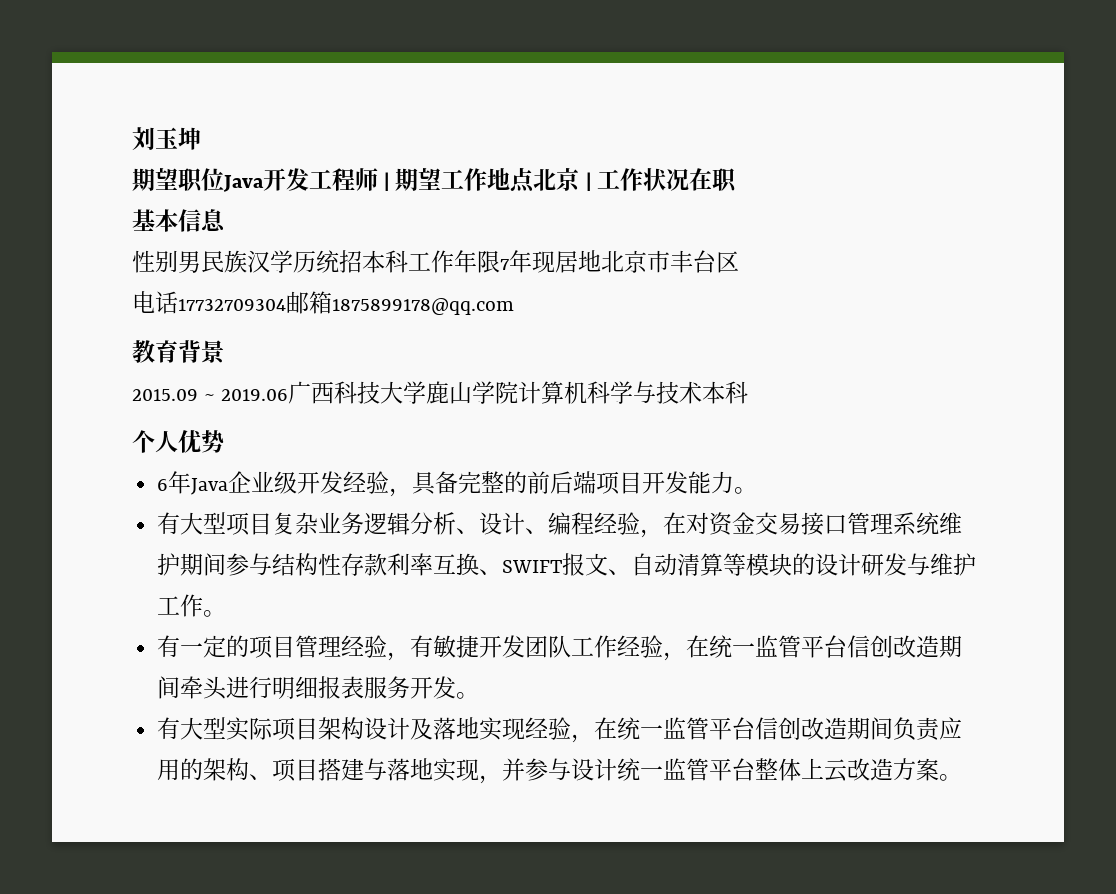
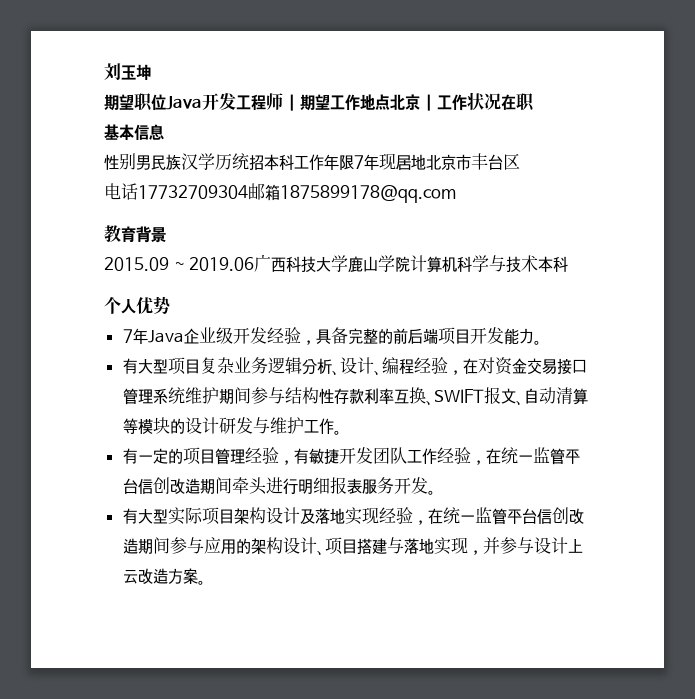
[157,479,169,491] 6 -> [122,329,133,343] 7
[893,717,942,741] 负责 -> [169,537,204,554] 参与
(250, 769) none -> [282,537,317,554] 设计
[617,758,802,781] 统一监管平台整体 -> (568, 545) none

